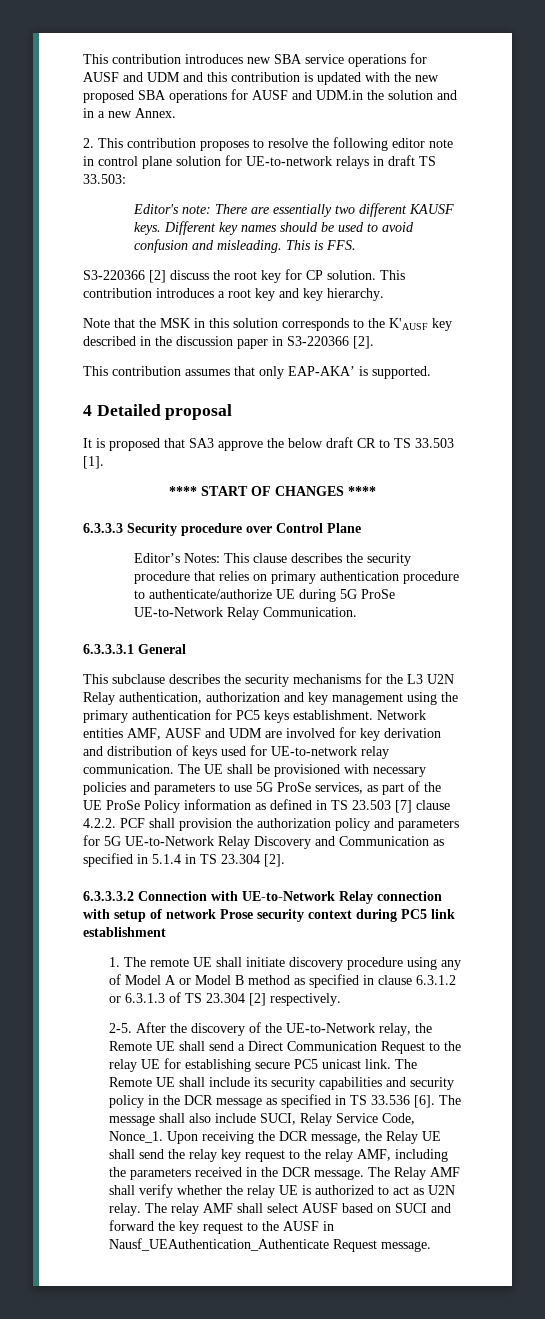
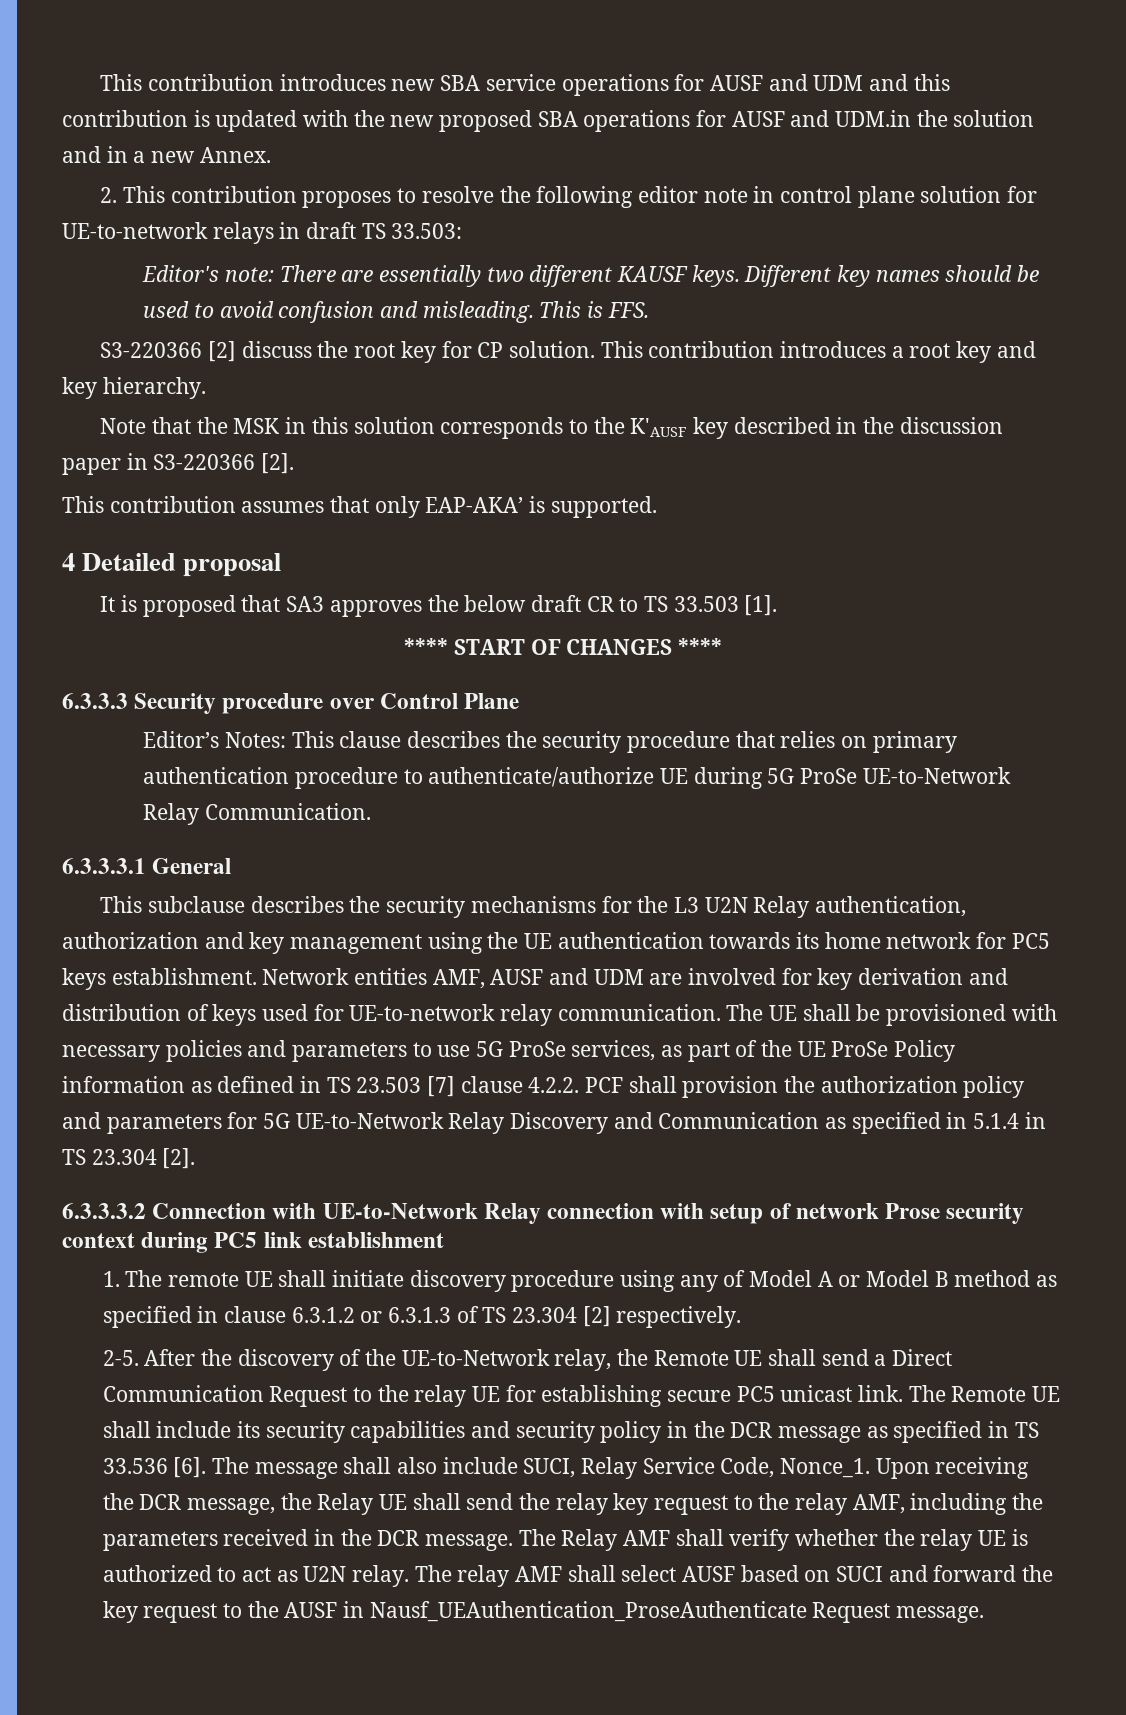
[218,441,263,451] approve -> [329,600,422,617] approves
[83,710,211,723] primary authentication -> [524,932,972,949] UE authentication towards its home network
[108,1238,329,1251] Nausf_UEAuthentication_Authenticate -> [369,1601,807,1622] Nausf_UEAuthentication_ProseAuthenticate

